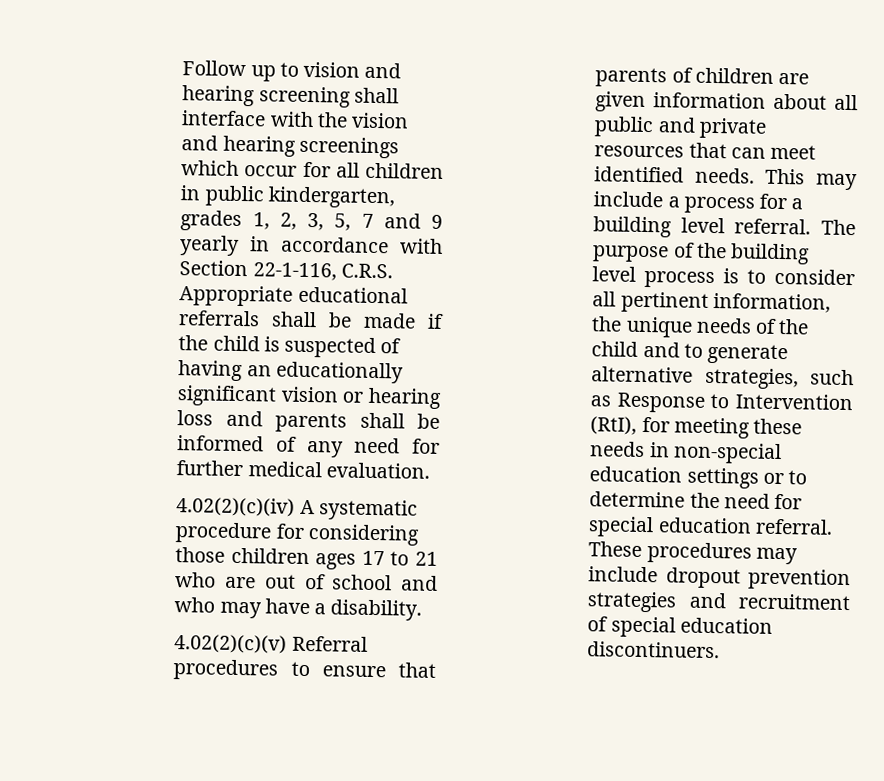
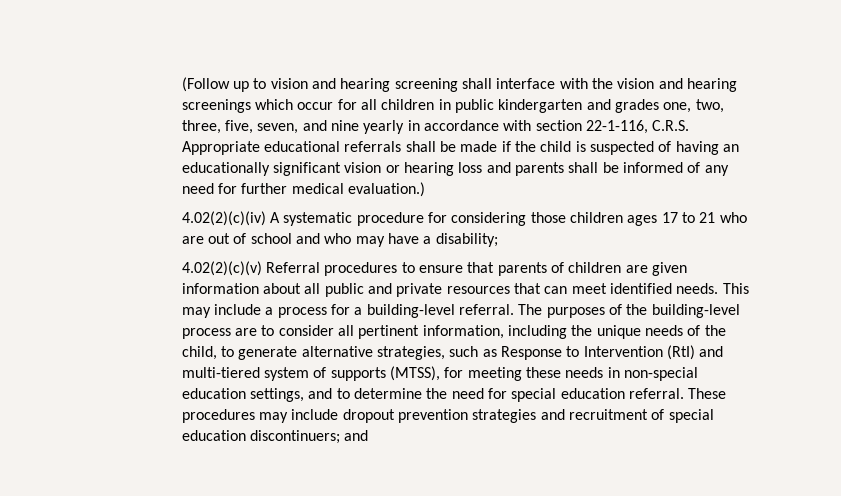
[182,60,247,77] Follow -> [181,77,230,92] (Follow
[267,186,395,209] [180,210,443,232] kindergarten, grades 1, 2, 3, 5, 7 and 9 -> [498,99,724,113] [181,120,360,134] kindergarten and grades one, two, three, five, seven, and nine
[179,260,249,277] Section -> [535,120,582,131] section
[325,462,430,479] evaluation. -> [348,182,426,197] evaluation.)
[330,599,423,621] disability. -> [435,233,498,247] disability;
[593,216,725,238] building level -> [366,304,455,318] building-level
[592,242,811,265] [592,266,740,289] purpose of the building level process is -> [546,304,740,318] [181,328,258,339] purposes of the building-level process are
(831, 303) none -> [508,325,568,339] including
[591,341,680,358] child and -> [181,346,217,360] child,
[590,416,638,435] (RtI), -> [667,345,724,360] [181,366,441,381] (RtI) and multi-tiered system of supports (MTSS),
[686,467,784,489] settings or -> [250,388,333,402] settings, and
[587,641,721,659] discontinuers. -> [250,430,369,444] discontinuers; and

